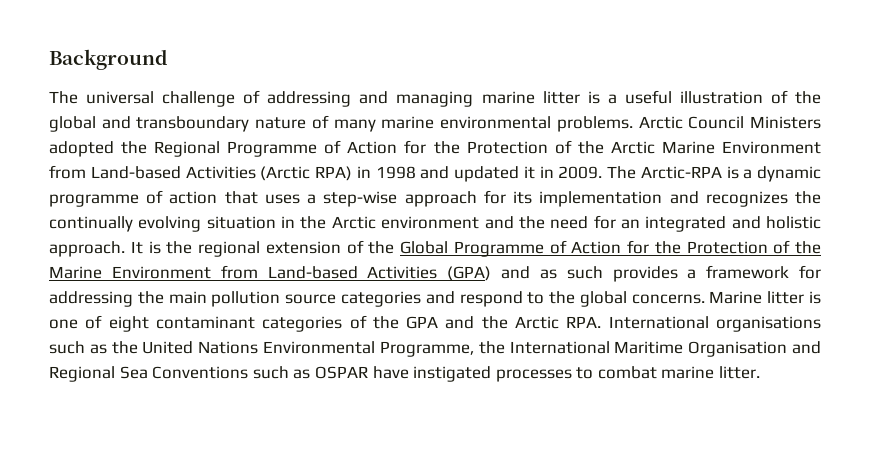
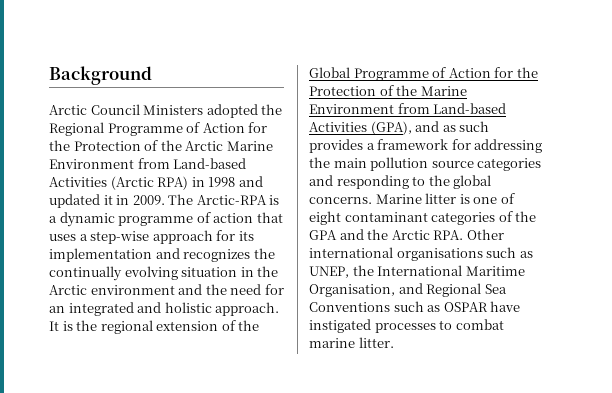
[49,90,821,107] [49,115,633,132] The universal challenge of addressing and managing marine litter is a useful illustration of the global and transboundary nature of many marine environmental problems. -> (152, 75) none
[447,266,492,281] (GPA) -> [370,121,412,135] (GPA),
[459,291,523,307] respond -> [336,175,409,189] responding
[608,316,709,329] International -> [466,229,504,240] [309,247,393,258] Other international
[111,341,474,357] the United Nations Environmental Programme, -> [309,266,349,278] UNEP,
[688,341,788,357] Organisation -> [309,284,395,297] Organisation,

